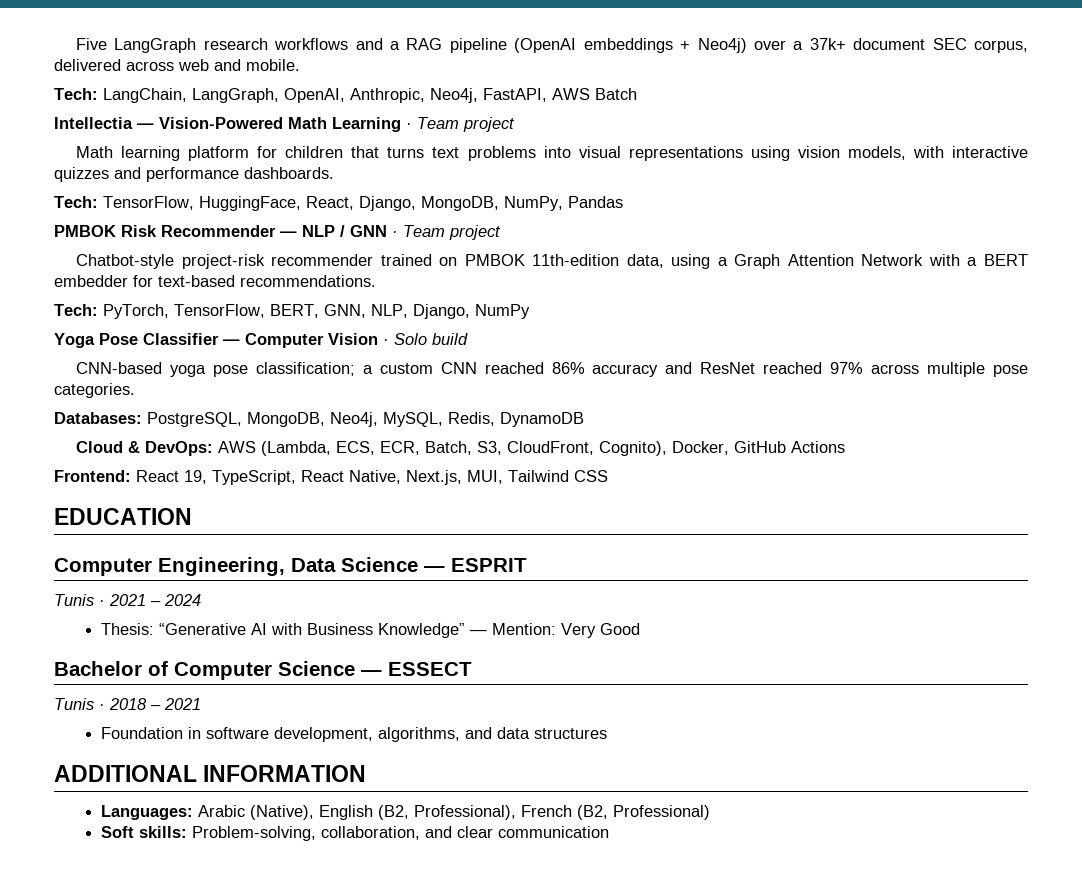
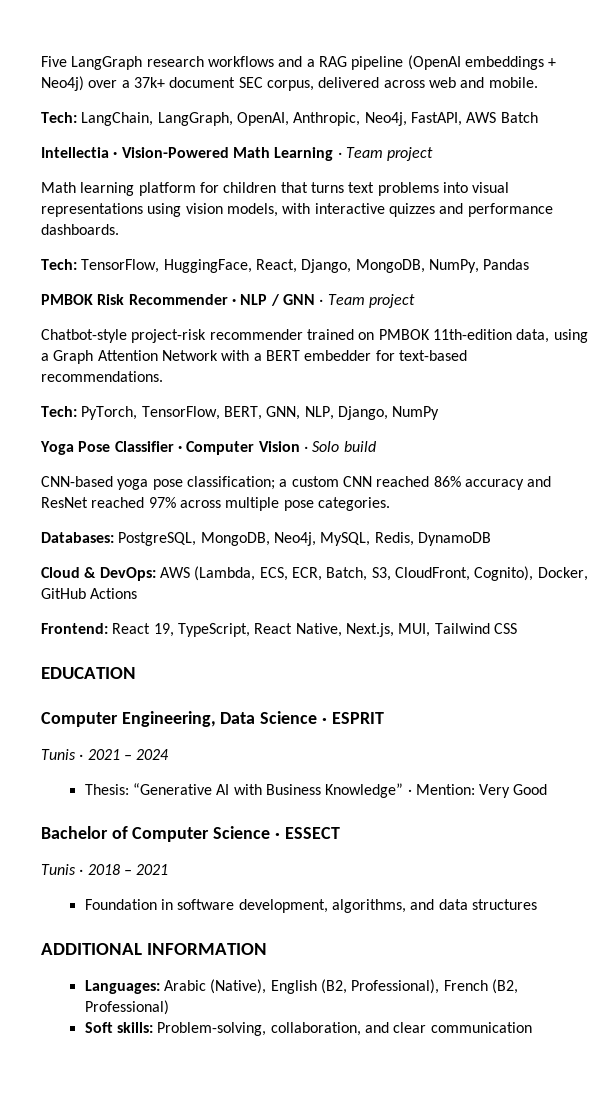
[137,123,154,129] — -> [113,152,118,158] ·
[280,231,297,237] — -> [231,299,236,305] ·
[223,339,240,345] — -> [177,446,182,452] ·
[424,566,445,572] — -> [321,718,327,724] ·
[469,630,487,635] — -> [407,789,412,795] ·
[361,670,382,676] — -> [274,833,280,839] ·

